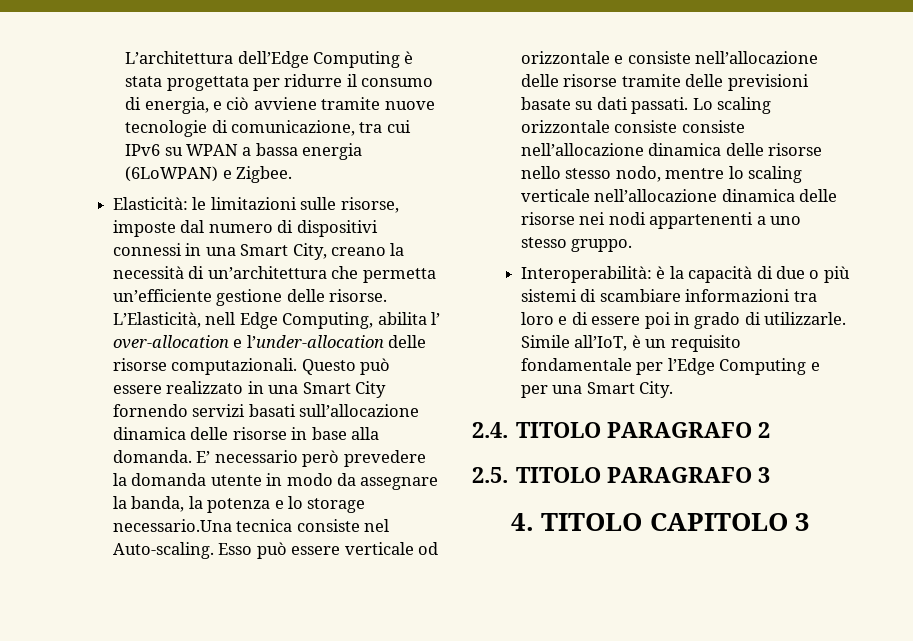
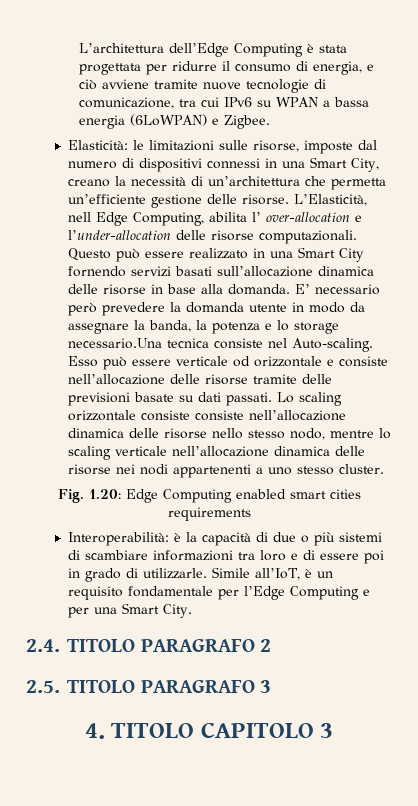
[571,239,633,252] gruppo. -> [338,464,384,474] [57,489,361,503] [167,507,251,521] cluster. // Fig. 1.20: Edge Computing enabled smart cities requirements

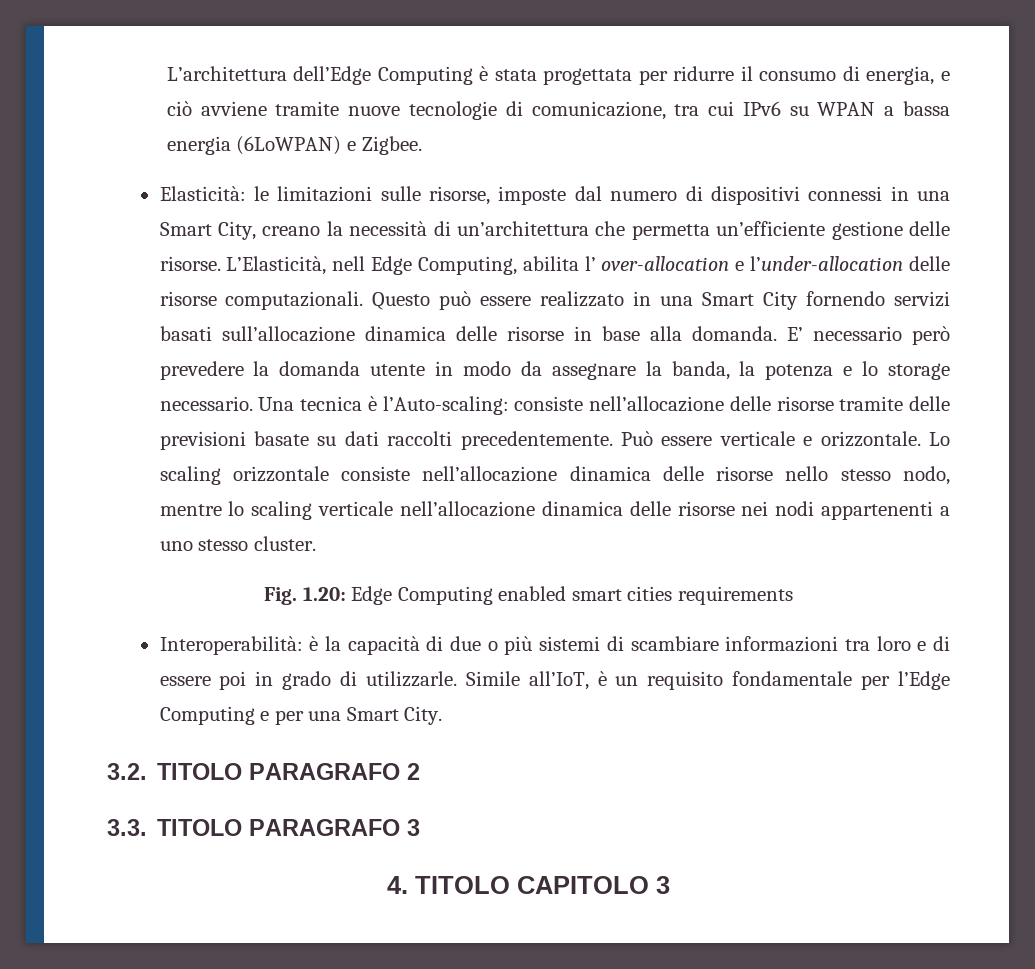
[67,338,373,352] [67,356,334,370] necessario.Una tecnica consiste nel Auto-scaling. Esso può essere verticale od orizzontale e -> [159,396,509,415] necessario. Una tecnica è l’Auto-scaling:
[225,392,272,406] passati. -> [387,431,921,450] raccolti precedentemente. Può essere verticale e orizzontale.
[194,410,244,421] consiste -> (411, 473) none
[26,639,60,652] 2.4. -> [107,763,147,780] 3.2.
[26,680,60,693] 2.5. -> [107,819,147,836] 3.3.

